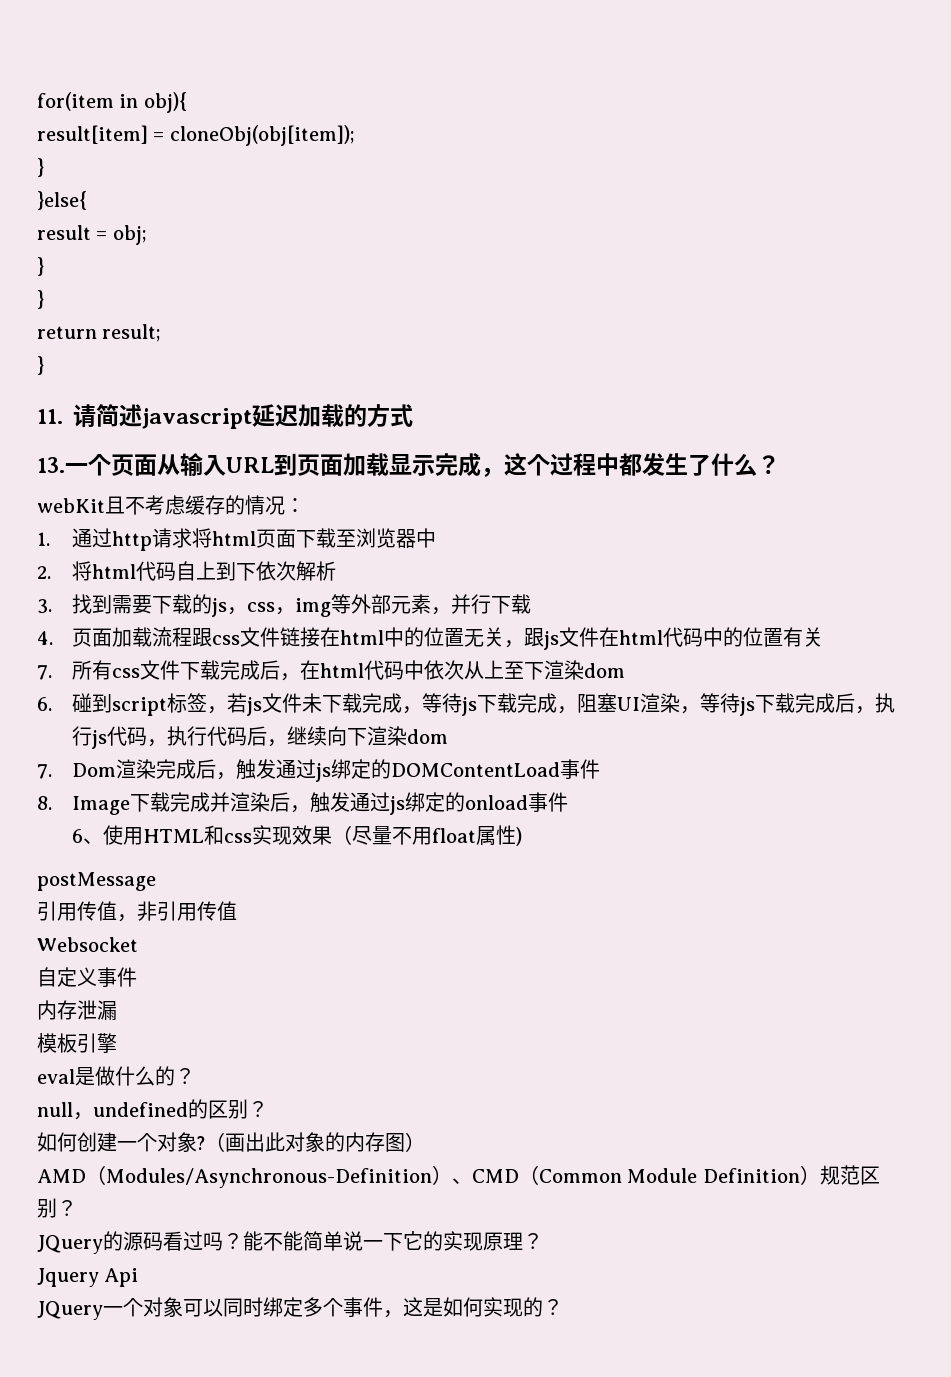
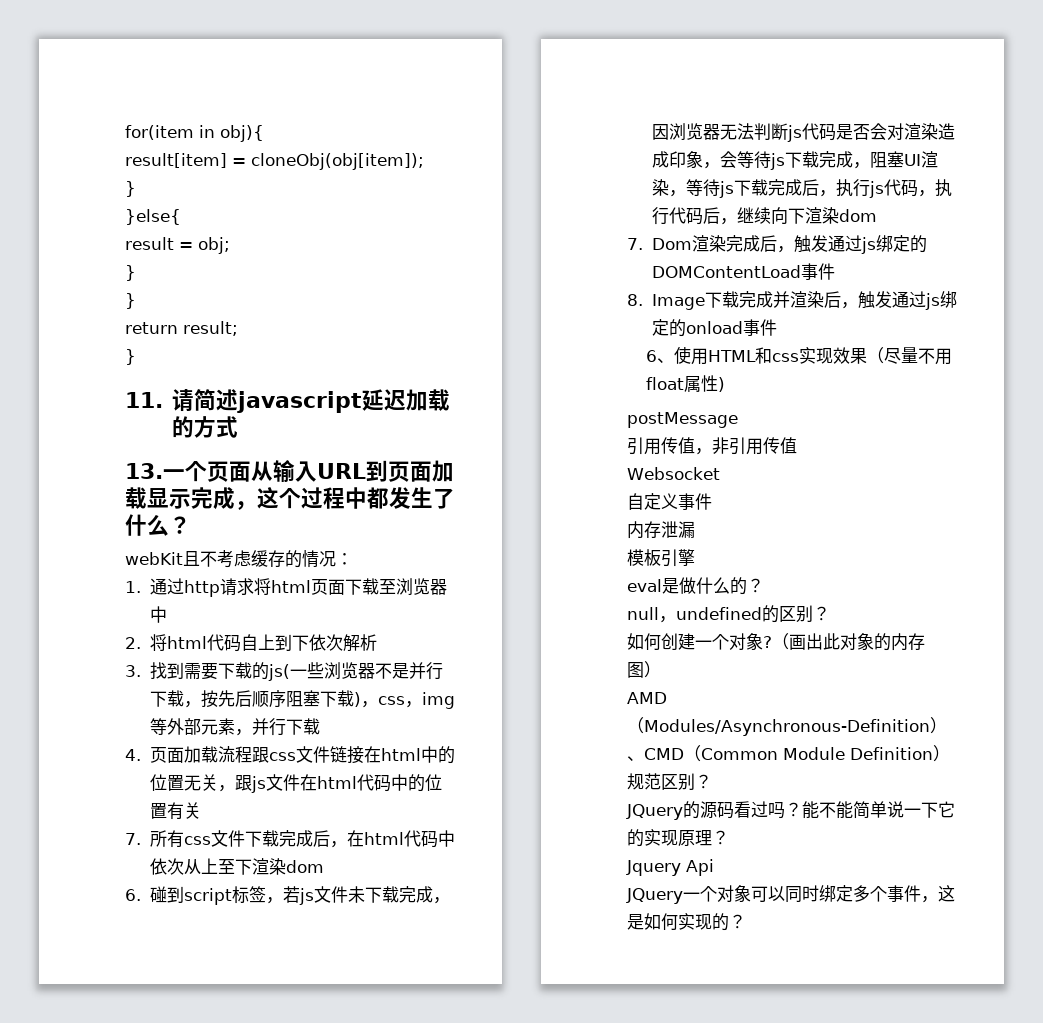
[211,598,227,617] js -> [267,662,443,681] [149,690,361,708] js(一些浏览器不是并行下载，按先后顺序阻塞下载)
(422, 710) none -> [651,123,955,142] [651,151,737,169] 因浏览器无法判断js代码是否会对渲染造成印象，会

